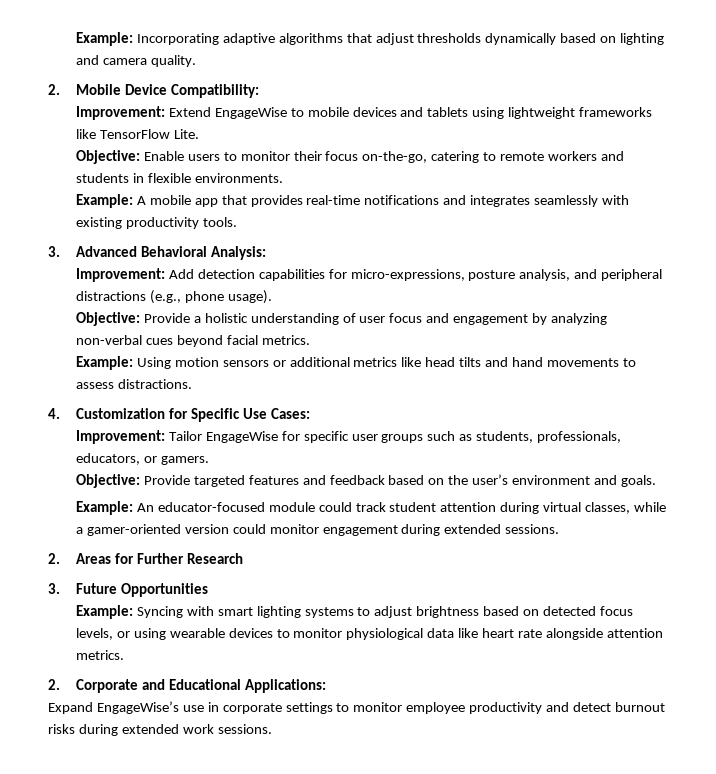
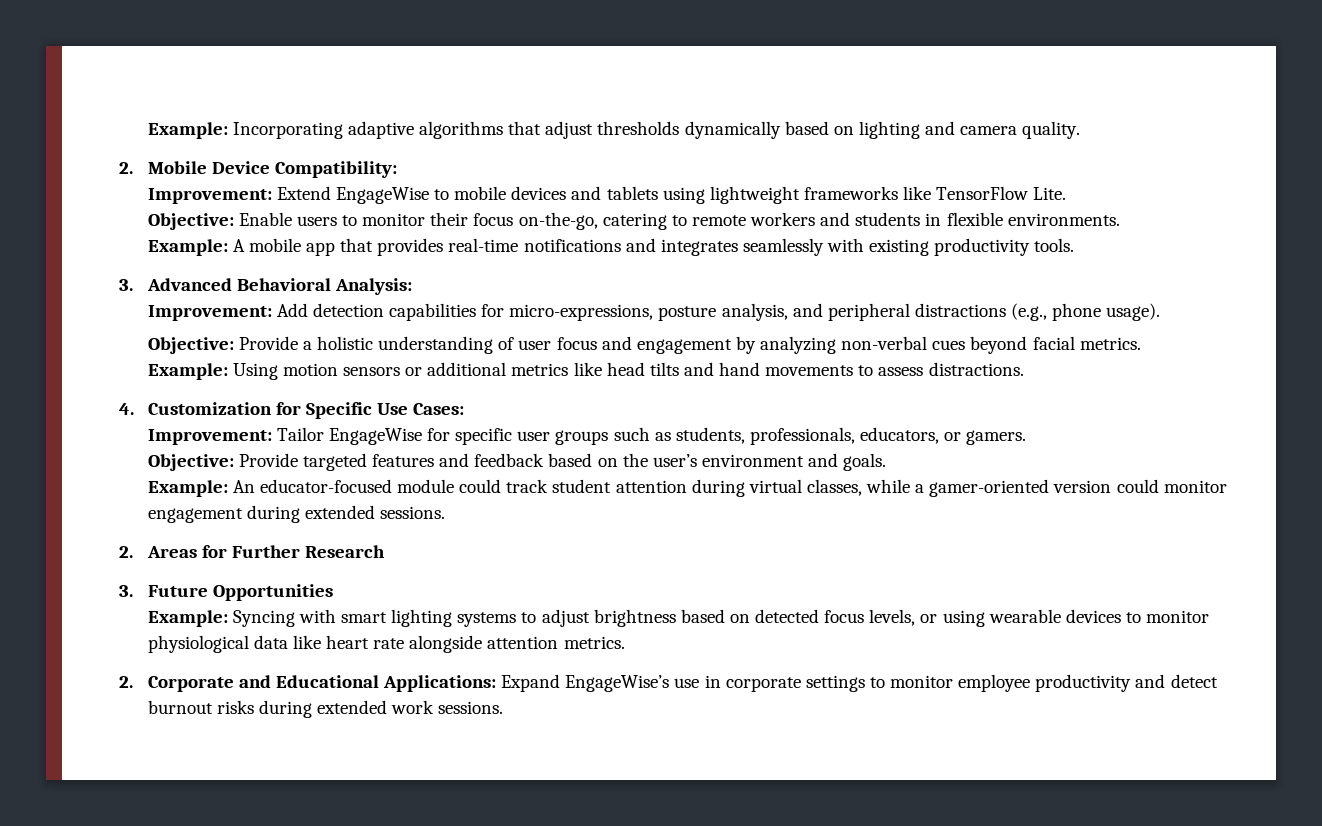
(326, 686) // -> (497, 683) none

